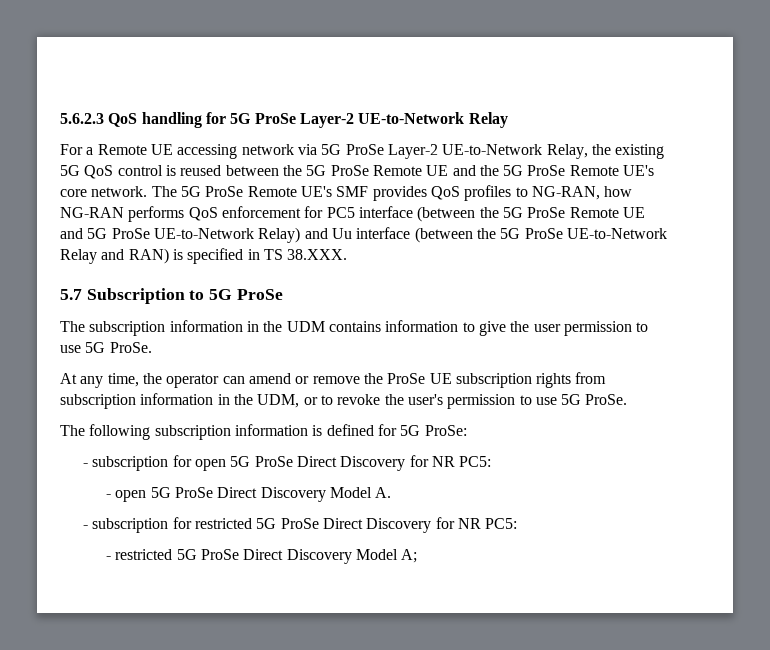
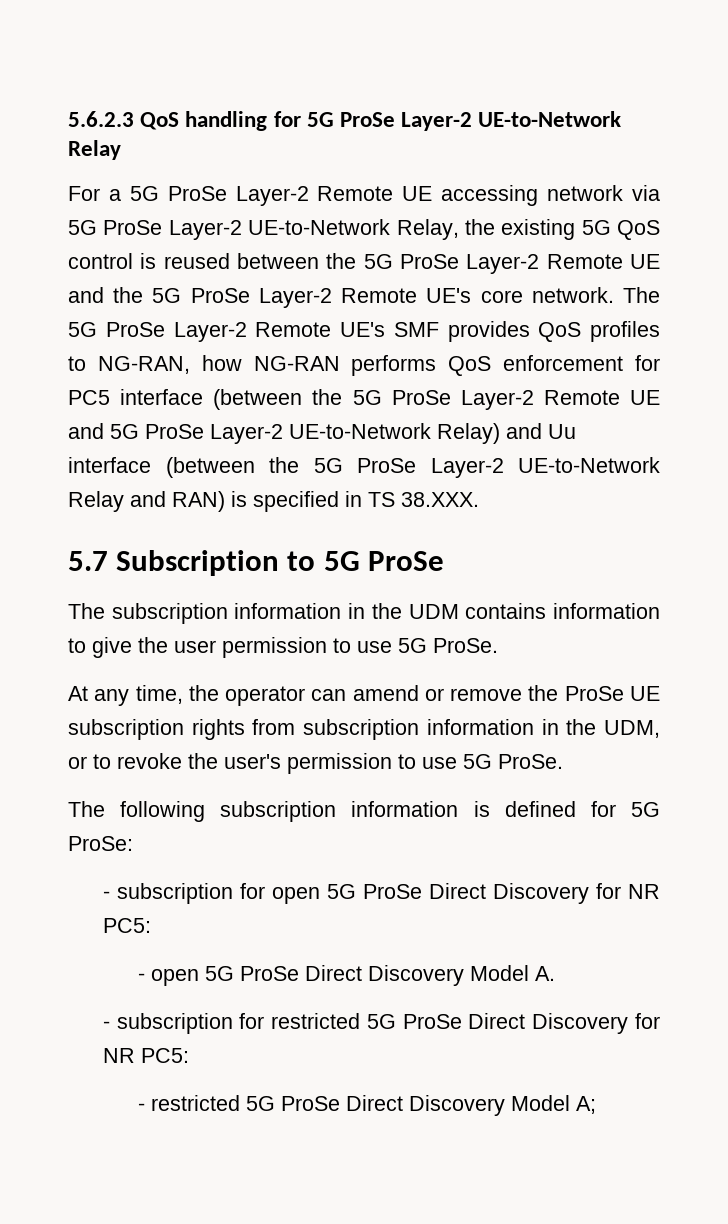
(94, 151) none -> [129,186,309,206] 5G ProSe Layer-2
(369, 170) none -> [466,254,540,274] Layer-2
(566, 170) none -> [258,288,332,308] Layer-2
(244, 191) none -> [173,322,247,342] Layer-2
(566, 212) none -> [460,390,534,410] Layer-2
(150, 233) none -> [210,424,283,444] Layer-2
(563, 233) none -> [430,458,504,478] Layer-2

